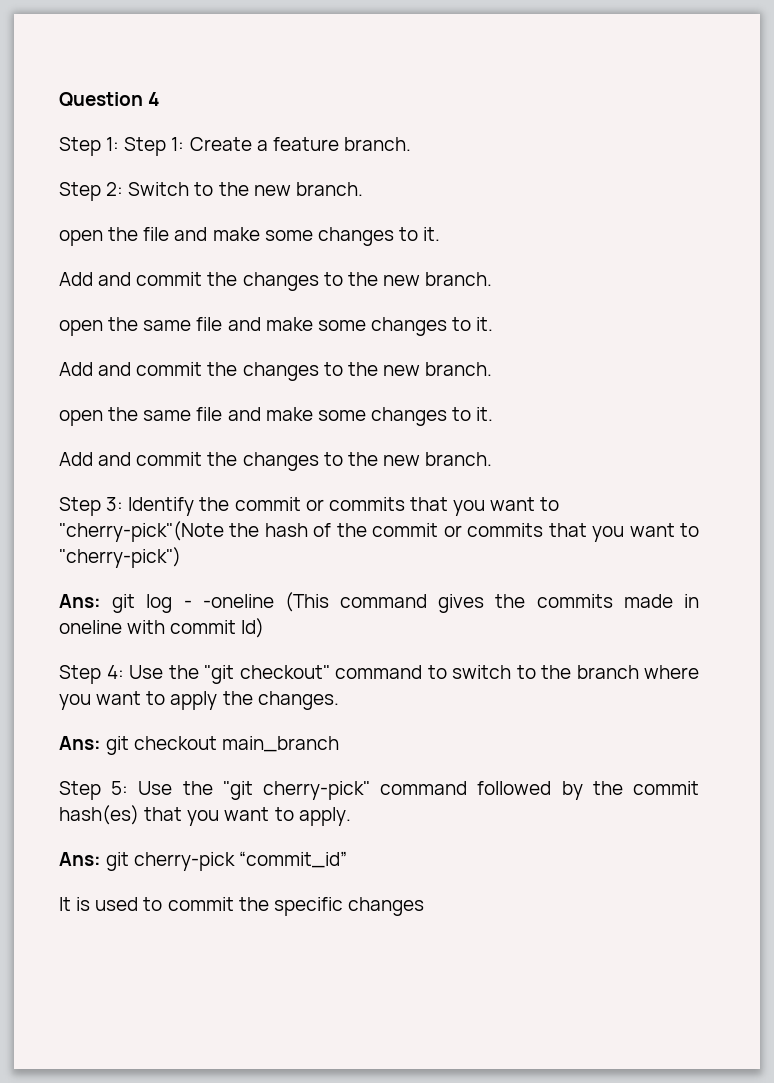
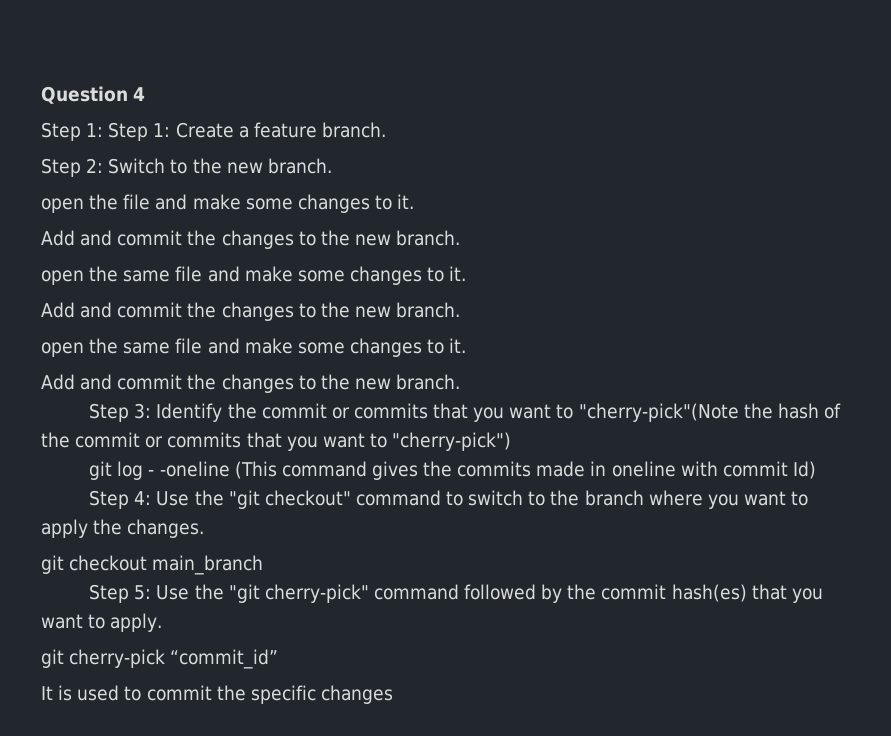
[59,594,101,608] Ans: -> (512, 441) none
[59,736,101,750] Ans: -> (205, 528) none
[59,852,101,866] Ans: -> (163, 622) none

